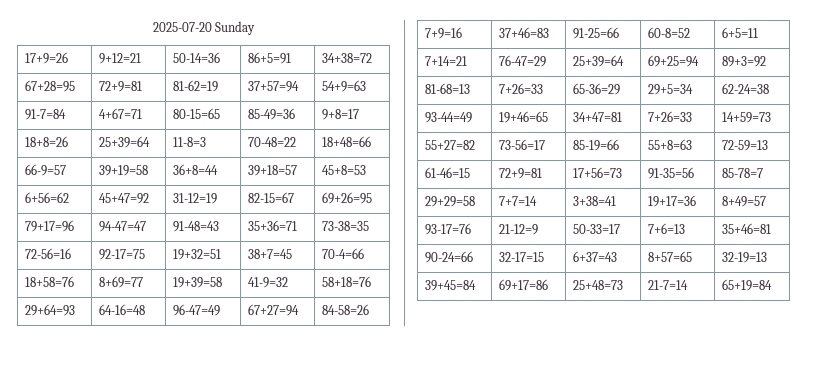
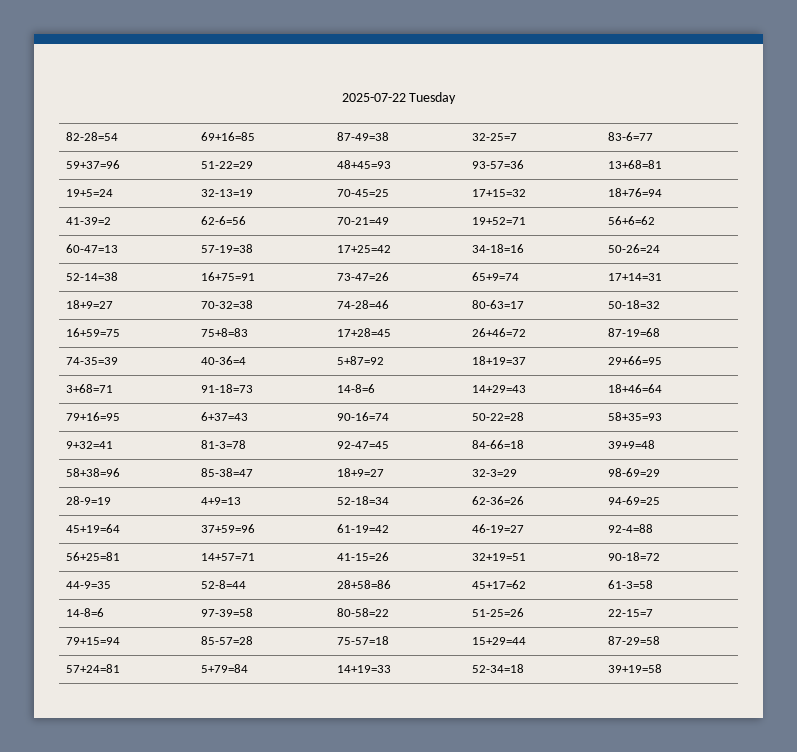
[152,21,256,35] [25,52,69,64] [99,53,142,64] [173,52,221,63] [248,52,292,64] [322,53,373,63] [25,80,76,92] [99,81,143,92] [173,80,219,92] [248,81,300,92] [322,80,367,92] [25,109,67,120] [99,108,143,119] [173,108,221,119] [248,108,296,120] [322,109,360,120] [25,136,69,147] [99,136,151,148] [173,137,207,147] [248,137,297,147] [322,136,372,147] [25,164,67,176] [99,165,149,176] [173,164,219,175] [248,165,298,176] [322,165,367,175] [25,192,70,203] [99,193,150,204] [173,193,218,204] [248,192,295,203] [322,192,373,204] [25,220,75,232] [99,221,147,232] [173,221,220,232] [248,220,298,231] [322,221,370,231] [25,248,72,259] [99,249,146,260] [173,249,222,260] [248,249,293,259] [322,248,365,259] [25,276,75,287] [99,276,144,288] [173,277,223,288] [248,277,289,288] [322,276,372,287] [25,304,76,316] [99,304,146,315] [173,304,221,316] [248,304,300,316] [322,304,370,315] [425,27,463,39] [499,27,550,38] [573,27,620,39] [648,27,691,38] [722,27,759,38] [425,56,468,66] [499,55,547,67] [573,55,625,67] [648,55,700,67] [722,56,767,67] [425,83,471,94] [499,83,544,94] [573,83,621,95] [648,84,694,95] [722,83,770,94] [425,112,473,123] [499,111,549,123] [573,112,623,122] [648,111,693,122] [722,112,772,123] [425,140,476,150] [499,139,546,150] [573,139,620,151] [648,139,693,150] [722,140,769,151] [425,167,471,178] [499,168,543,179] [573,167,623,178] [648,167,695,179] [722,168,764,178] [425,196,476,207] [499,196,538,206] [573,196,617,206] [648,195,697,207] [722,196,767,207] [425,223,472,235] [499,224,539,235] [573,224,621,234] [648,223,686,234] [722,223,772,234] [425,251,474,263] [499,252,545,262] [573,251,618,262] [648,251,693,262] [722,252,768,263] [425,280,477,291] [499,279,549,291] [573,280,624,290] [648,280,689,290] [722,279,773,291] 2025-07-20 Sunday // 17+9=26 | 9+12=21 | 50-14=36 | 86+5=91 | 34+38=72 // 67+28=95 | 72+9=81 | 81-62=19 | 37+57=94 | 54+9=63 // 91-7=84 | 4+67=71 | 80-15=65 | 85-49=36 | 9+8=17 // 18+8=26 | 25+39=64 | 11-8=3 | 70-48=22 | 18+48=66 // 66-9=57 | 39+19=58 | 36+8=44 | 39+18=57 | 45+8=53 // 6+56=62 | 45+47=92 | 31-12=19 | 82-15=67 | 69+26=95 // 79+17=96 | 94-47=47 | 91-48=43 | 35+36=71 | 73-38=35 // 72-56=16 | 92-17=75 | 19+32=51 | 38+7=45 | 70-4=66 // 18+58=76 | 8+69=77 | 19+39=58 | 41-9=32 | 58+18=76 // 29+64=93 | 64-16=48 | 96-47=49 | 67+27=94 | 84-58=26 // 7+9=16 | 37+46=83 | 91-25=66 | 60-8=52 | 6+5=11 // 7+14=21 | 76-47=29 | 25+39=64 | 69+25=94 | 89+3=92 // 81-68=13 | 7+26=33 | 65-36=29 | 29+5=34 | 62-24=38 // 93-44=49 | 19+46=65 | 34+47=81 | 7+26=33 | 14+59=73 // 55+27=82 | 73-56=17 | 85-19=66 | 55+8=63 | 72-59=13 // 61-46=15 | 72+9=81 | 17+56=73 | 91-35=56 | 85-78=7 // 29+29=58 | 7+7=14 | 3+38=41 | 19+17=36 | 8+49=57 // 93-17=76 | 21-12=9 | 50-33=17 | 7+6=13 | 35+46=81 // 90-24=66 | 32-17=15 | 6+37=43 | 8+57=65 | 32-19=13 // 39+45=84 | 69+17=86 | 25+48=73 | 21-7=14 | 65+19=84 -> [341,92,457,104] [65,132,118,141] [200,132,255,141] [336,132,389,141] [471,133,517,141] [607,132,653,141] [65,160,120,169] [200,161,253,169] [336,160,391,169] [471,160,524,169] [607,160,662,169] [65,189,113,197] [200,189,253,197] [336,189,389,197] [471,189,526,197] [607,188,662,197] [65,217,111,225] [200,216,246,225] [336,217,389,225] [471,217,526,225] [607,216,655,225] [65,244,118,253] [200,244,253,253] [336,245,391,253] [471,244,524,253] [607,244,660,253] [65,272,118,281] [200,272,255,281] [336,272,389,281] [471,272,519,281] [607,273,662,281] [65,300,113,309] [200,300,253,309] [336,300,389,309] [471,300,524,309] [607,300,660,309] [65,328,120,337] [200,328,248,337] [336,328,391,337] [471,328,526,337] [607,328,660,337] [65,357,118,365] [200,356,246,365] [336,356,384,365] [471,356,526,365] [607,356,662,365] [65,384,113,393] [200,384,253,393] [336,384,375,393] [471,385,526,393] [607,384,662,393] [65,412,120,421] [200,412,248,421] [336,412,389,421] [471,412,524,421] [607,412,662,421] [65,441,113,449] [200,440,246,449] [336,441,389,449] [471,440,524,449] [607,440,655,449] [65,468,120,477] [200,468,253,477] [336,468,384,477] [471,469,517,477] [607,468,660,477] [65,496,111,505] [200,497,241,505] [336,496,389,505] [471,496,524,505] [607,496,660,505] [65,524,120,533] [200,524,255,533] [336,524,389,533] [471,524,524,533] [607,524,653,533] [65,552,120,561] [200,553,255,561] [336,552,389,561] [471,553,526,561] [607,552,660,561] [65,581,111,589] [200,580,246,589] [336,580,391,589] [471,580,526,589] [607,580,653,589] [65,608,104,617] [200,608,253,617] [336,608,389,617] [471,608,524,617] [607,609,653,617] [65,637,120,645] [200,636,253,645] [336,636,389,645] [471,637,526,645] [607,636,660,645] [65,664,120,673] [200,664,248,673] [336,665,391,673] [471,664,524,673] [607,664,662,673] 2025-07-22 Tuesday // 82-28=54 | 69+16=85 | 87-49=38 | 32-25=7 | 83-6=77 // 59+37=96 | 51-22=29 | 48+45=93 | 93-57=36 | 13+68=81 // 19+5=24 | 32-13=19 | 70-45=25 | 17+15=32 | 18+76=94 // 41-39=2 | 62-6=56 | 70-21=49 | 19+52=71 | 56+6=62 // 60-47=13 | 57-19=38 | 17+25=42 | 34-18=16 | 50-26=24 // 52-14=38 | 16+75=91 | 73-47=26 | 65+9=74 | 17+14=31 // 18+9=27 | 70-32=38 | 74-28=46 | 80-63=17 | 50-18=32 // 16+59=75 | 75+8=83 | 17+28=45 | 26+46=72 | 87-19=68 // 74-35=39 | 40-36=4 | 5+87=92 | 18+19=37 | 29+66=95 // 3+68=71 | 91-18=73 | 14-8=6 | 14+29=43 | 18+46=64 // 79+16=95 | 6+37=43 | 90-16=74 | 50-22=28 | 58+35=93 // 9+32=41 | 81-3=78 | 92-47=45 | 84-66=18 | 39+9=48 // 58+38=96 | 85-38=47 | 18+9=27 | 32-3=29 | 98-69=29 // 28-9=19 | 4+9=13 | 52-18=34 | 62-36=26 | 94-69=25 // 45+19=64 | 37+59=96 | 61-19=42 | 46-19=27 | 92-4=88 // 56+25=81 | 14+57=71 | 41-15=26 | 32+19=51 | 90-18=72 // 44-9=35 | 52-8=44 | 28+58=86 | 45+17=62 | 61-3=58 // 14-8=6 | 97-39=58 | 80-58=22 | 51-25=26 | 22-15=7 // 79+15=94 | 85-57=28 | 75-57=18 | 15+29=44 | 87-29=58 // 57+24=81 | 5+79=84 | 14+19=33 | 52-34=18 | 39+19=58

